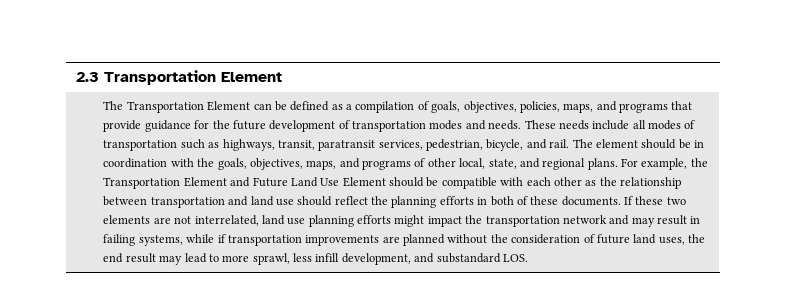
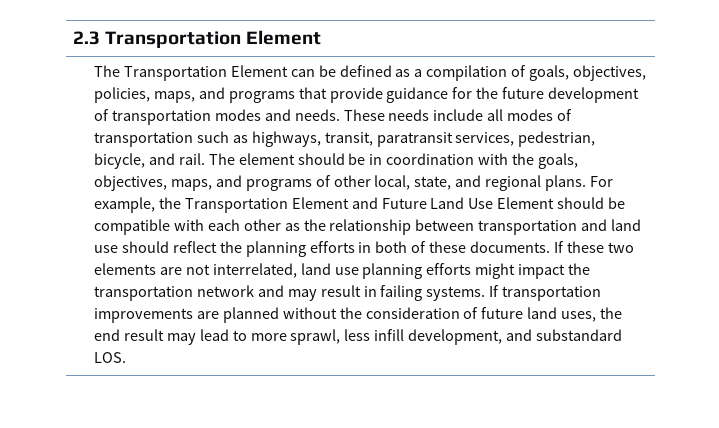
[138,234,226,246] systems, while if -> [426,285,500,301] systems. If

